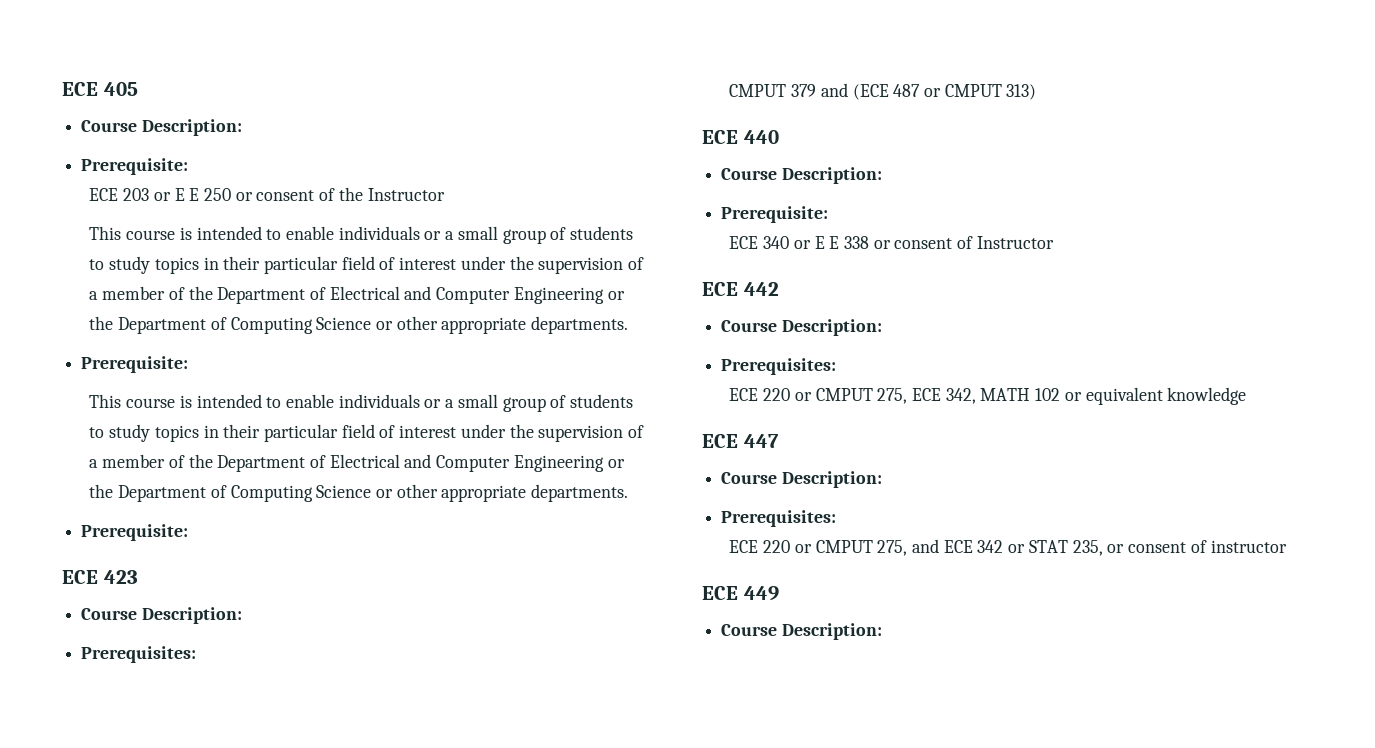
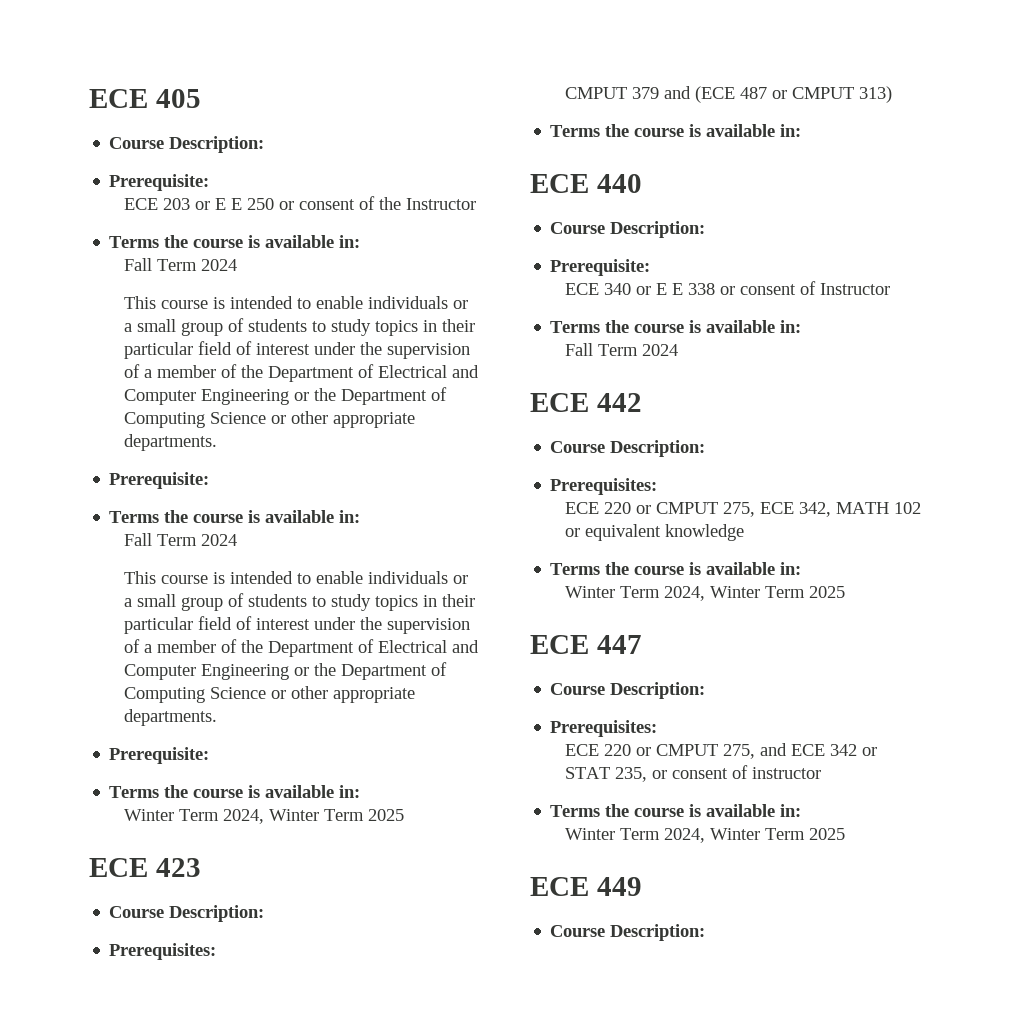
(445, 194) none -> [109,235,361,248] [123,258,237,271] // Terms the course is available in: // Fall Term 2024
(189, 364) none -> [109,510,361,523] [123,533,237,546] // Terms the course is available in: // Fall Term 2024
(189, 532) none -> [109,785,361,798] [123,809,404,824] // Terms the course is available in: // Winter Term 2024, Winter Term 2025
(1037, 92) none -> [550,124,802,137] // Terms the course is available in:
(1054, 242) none -> [550,320,802,333] [564,343,678,356] // Terms the course is available in: // Fall Term 2024
(1247, 396) none -> [550,562,802,575] [564,586,845,601] // Terms the course is available in: // Winter Term 2024, Winter Term 2025
(1287, 546) none -> [550,804,802,817] [564,828,845,843] // Terms the course is available in: // Winter Term 2024, Winter Term 2025

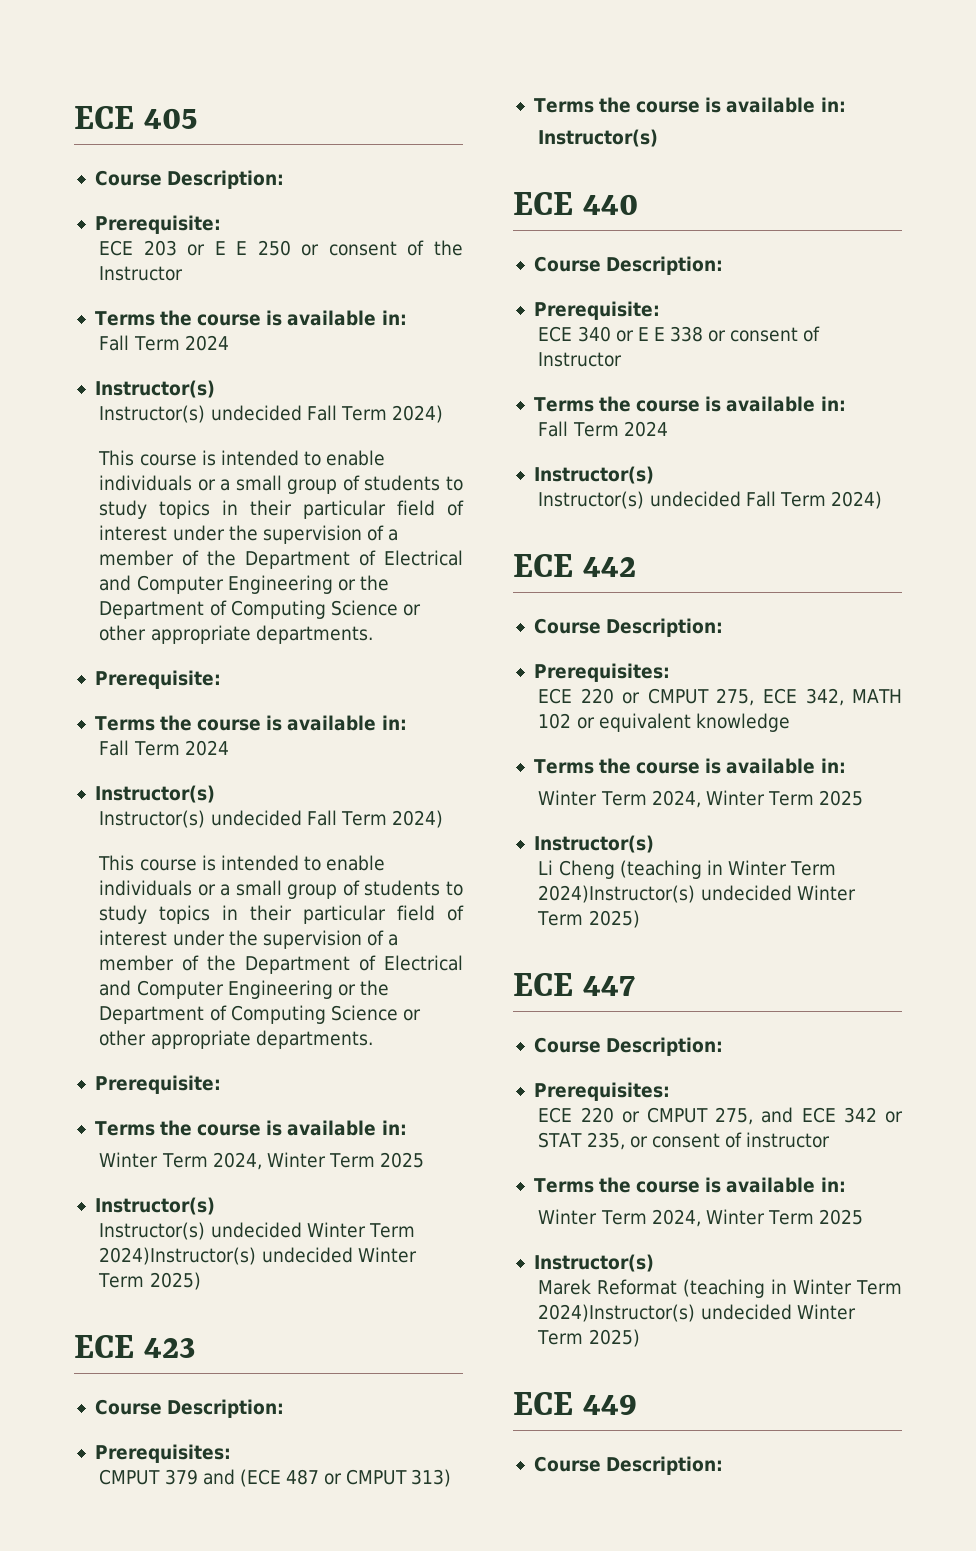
(237, 265) none -> [94,380,215,398] [99,405,443,423] // Instructor(s) // Instructor(s) undecided Fall Term 2024)
(237, 540) none -> [94,785,215,803] [99,810,443,828] // Instructor(s) // Instructor(s) undecided Fall Term 2024)
(404, 815) none -> [94,1197,215,1215] [99,1222,415,1240] [99,1247,417,1265] [98,1272,201,1290] // Instructor(s) // Instructor(s) undecided Winter Term 2024)Instructor(s) undecided Winter Term 2025)
(802, 130) none -> [538,129,659,147] // Instructor(s)
(678, 350) none -> [533,466,654,484] [538,491,882,509] // Instructor(s) // Instructor(s) undecided Fall Term 2024)
(845, 592) none -> [533,835,654,853] [538,860,837,879] [538,885,856,903] [537,910,640,928] // Instructor(s) // Li Cheng (teaching in Winter Term 2024)Instructor(s) undecided Winter Term 2025)
(845, 834) none -> [533,1254,654,1272] [538,1279,903,1298] [538,1304,856,1322] [537,1329,640,1347] // Instructor(s) // Marek Reformat (teaching in Winter Term 2024)Instructor(s) undecided Winter Term 2025)

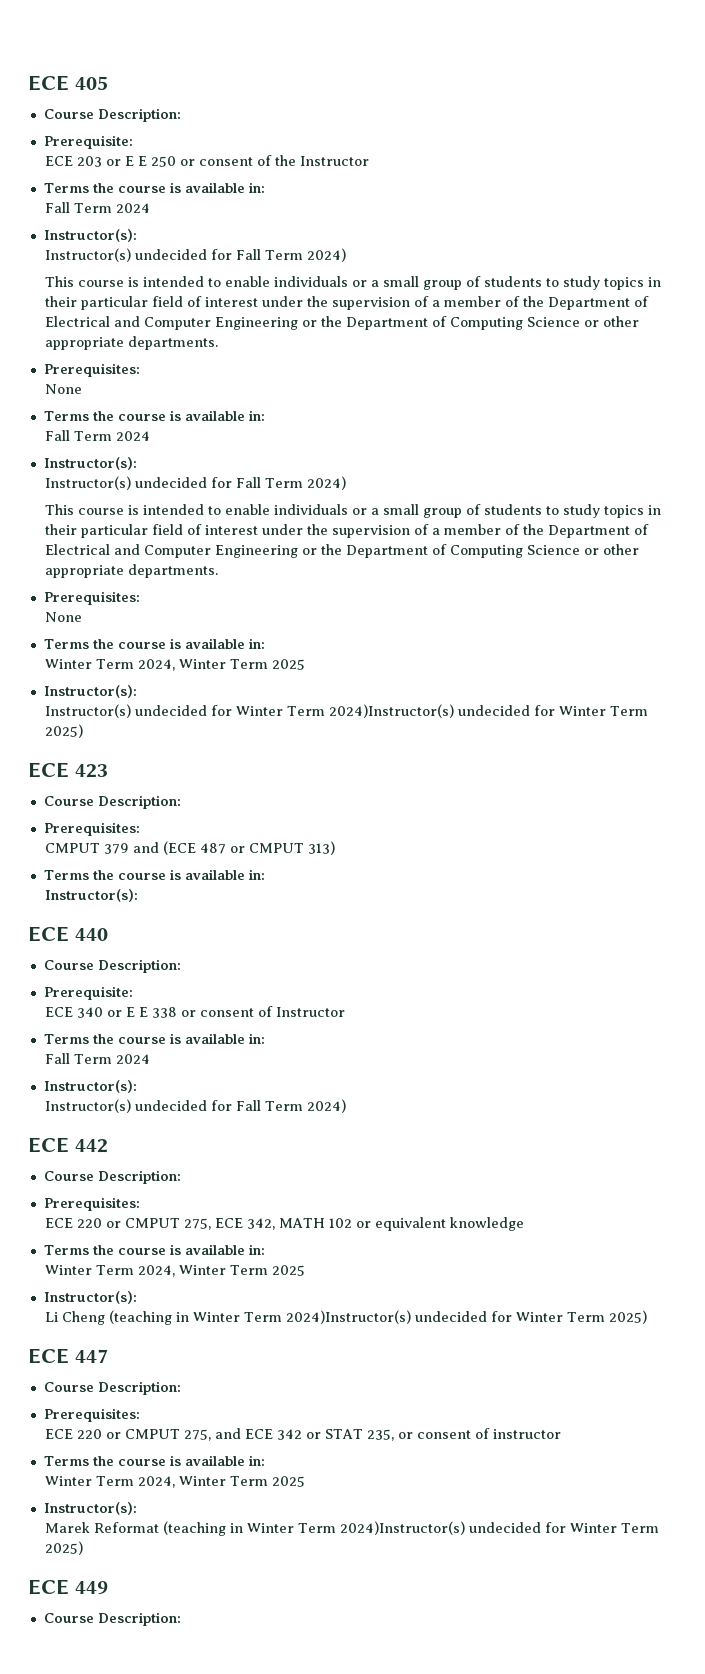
[94,380,215,398] [99,405,302,423] Instructor(s) // Instructor(s) undecided -> [43,229,137,242] [45,248,233,262] Instructor(s): // Instructor(s) undecided for
[94,670,221,689] [94,715,407,731] [99,740,229,756] [94,785,215,803] [99,810,302,828] Prerequisite: // Terms the course is available in: // Fall Term 2024 // Instructor(s) // Instructor(s) undecided -> [43,363,140,377] [45,384,83,394] [43,410,265,421] [45,430,151,441] [43,457,137,470] [45,476,233,490] Prerequisites: // None // Terms the course is available in: // Fall Term 2024 // Instructor(s): // Instructor(s) undecided for
[94,1075,221,1094] Prerequisite: -> [43,591,140,605] [45,612,83,622] Prerequisites: // None
[94,1197,215,1215] [99,1222,415,1240] [99,1247,353,1265] Instructor(s) // Instructor(s) undecided Winter Term 2024)Instructor(s) undecided -> [43,685,137,698] [45,704,556,718] Instructor(s): // Instructor(s) undecided for Winter Term 2024)Instructor(s) undecided for
[538,129,659,147] Instructor(s) -> [45,889,139,902] Instructor(s):
[533,466,654,484] [538,491,741,509] Instructor(s) // Instructor(s) undecided -> [43,1080,137,1093] [45,1099,233,1113] Instructor(s): // Instructor(s) undecided for
[533,835,654,853] Instructor(s) -> [43,1291,137,1304] Instructor(s):
(792, 893) none -> [491,1311,513,1322] for
[533,1254,654,1272] Instructor(s) -> [43,1502,137,1515] Instructor(s):
(792, 1312) none -> [545,1522,567,1533] for

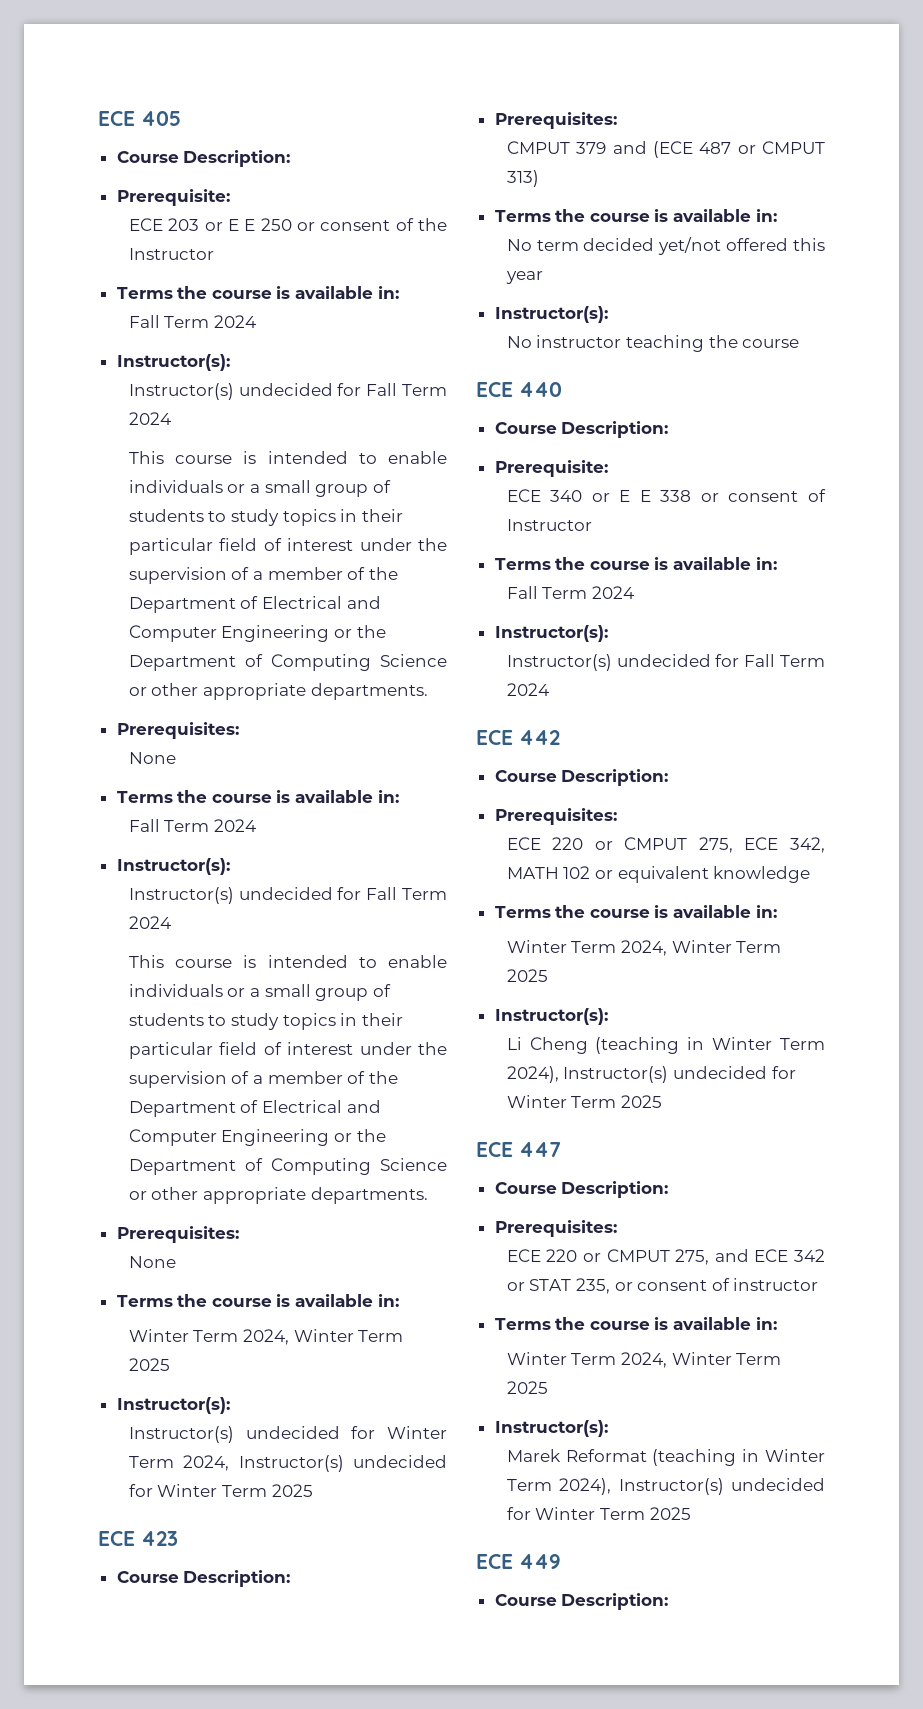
[307,248,347,262] 2024) -> [128,412,171,425] 2024
[307,476,347,490] 2024) -> [128,916,171,929] 2024
[329,704,649,718] [45,724,84,738] 2024)Instructor(s) undecided for Winter Term 2025) -> [183,1455,447,1472] [128,1484,313,1497] 2024, Instructor(s) undecided for Winter Term 2025
[45,889,139,902] Instructor(s): -> [506,237,825,255] [505,271,543,284] [494,306,608,323] [506,335,800,352] No term decided yet/not offered this year // Instructor(s): // No instructor teaching the course
[307,1099,347,1113] 2024) -> [506,683,549,696] 2024
[286,1310,648,1324] 2024)Instructor(s) undecided for Winter Term 2025) -> [506,1066,796,1083] [506,1095,662,1108] 2024), Instructor(s) undecided for Winter Term 2025
[340,1521,660,1535] [45,1541,84,1555] 2024)Instructor(s) undecided for Winter Term 2025) -> [559,1478,825,1495] [506,1507,691,1520] 2024), Instructor(s) undecided for Winter Term 2025

